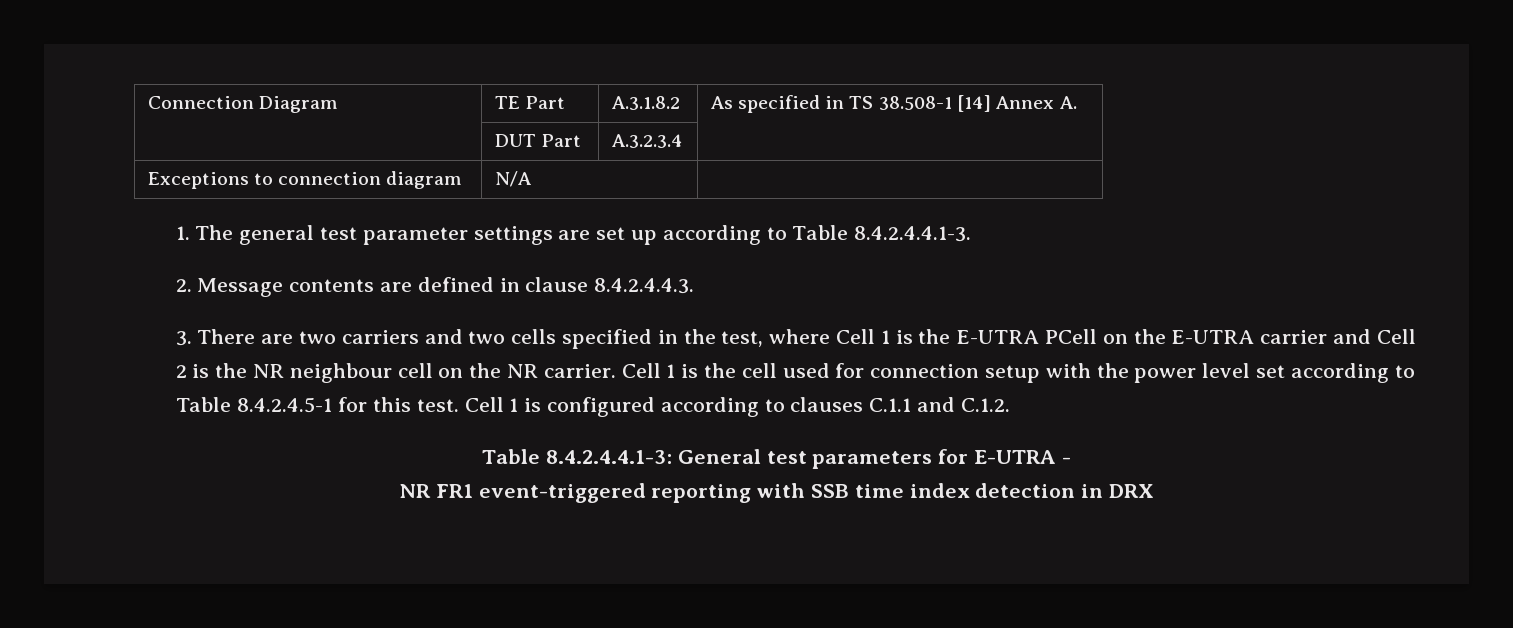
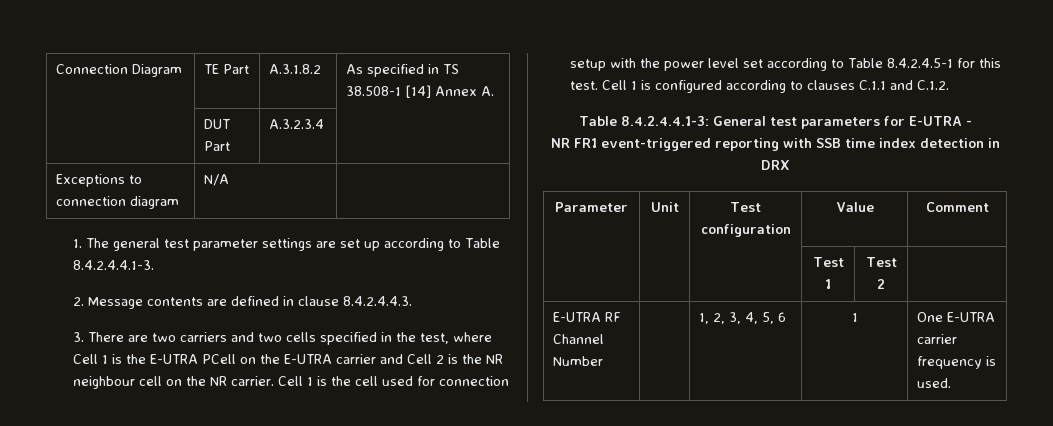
(1155, 491) none -> [555,202,628,212] [650,202,679,212] [730,202,762,212] [700,224,791,237] [835,202,874,212] [925,202,989,212] [812,257,844,267] [825,279,831,289] [865,257,897,267] [877,279,885,289] [553,312,622,322] [553,334,605,344] [553,356,604,366] [699,312,787,324] [851,313,858,322] [917,312,996,322] [917,334,958,344] [917,356,997,369] [917,378,952,388] // Parameter | Unit | Test configuration | Value | Comment // | | | Test 1 | Test 2 | // E-UTRA RF Channel Number | | 1, 2, 3, 4, 5, 6 | 1 | One E-UTRA carrier frequency is used.

